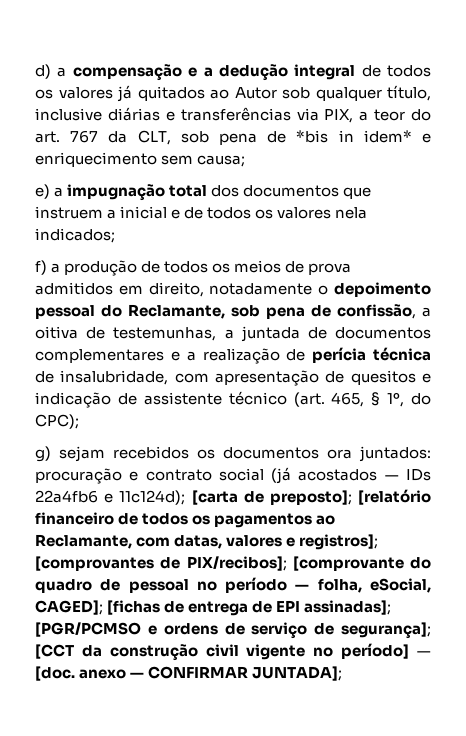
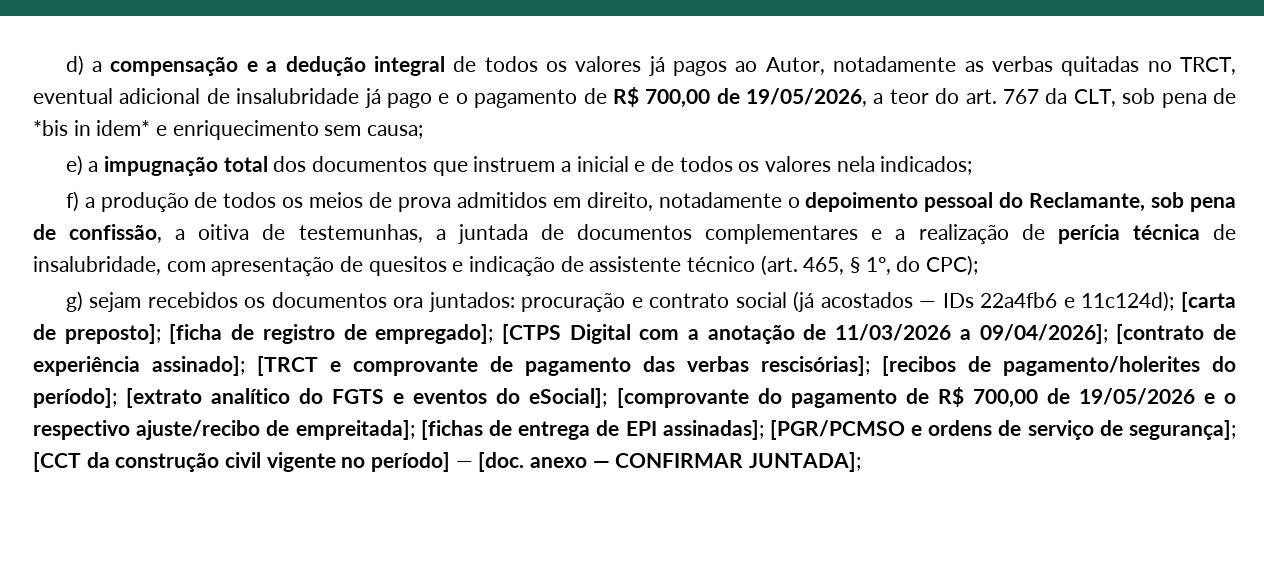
[137,85,431,101] [35,107,354,123] quitados ao Autor sob qualquer título, inclusive diárias e transferências via PIX, -> [673,56,1237,76] [33,87,868,108] pagos ao Autor, notadamente as verbas quitadas no TRCT, eventual adicional de insalubridade já pago e o pagamento de R$ 700,00 de 19/05/2026,
[358,489,431,505] [35,512,336,528] [35,534,379,550] [35,556,431,571] [35,577,431,593] [35,600,103,615] [relatório financeiro de todos os pagamentos ao Reclamante, com datas, valores e registros]; [comprovantes de PIX/recibos]; [comprovante do quadro de pessoal no período — folha, eSocial, CAGED]; -> [169,324,1237,344] [33,356,1236,376] [33,387,1236,408] [33,420,415,440] [ficha de registro de empregado]; [CTPS Digital com a anotação de 11/03/2026 a 09/04/2026]; [contrato de experiência assinado]; [TRCT e comprovante de pagamento das verbas rescisórias]; [recibos de pagamento/holerites do período]; [extrato analítico do FGTS e eventos do eSocial]; [comprovante do pagamento de R$ 700,00 de 19/05/2026 e o respectivo ajuste/recibo de empreitada];

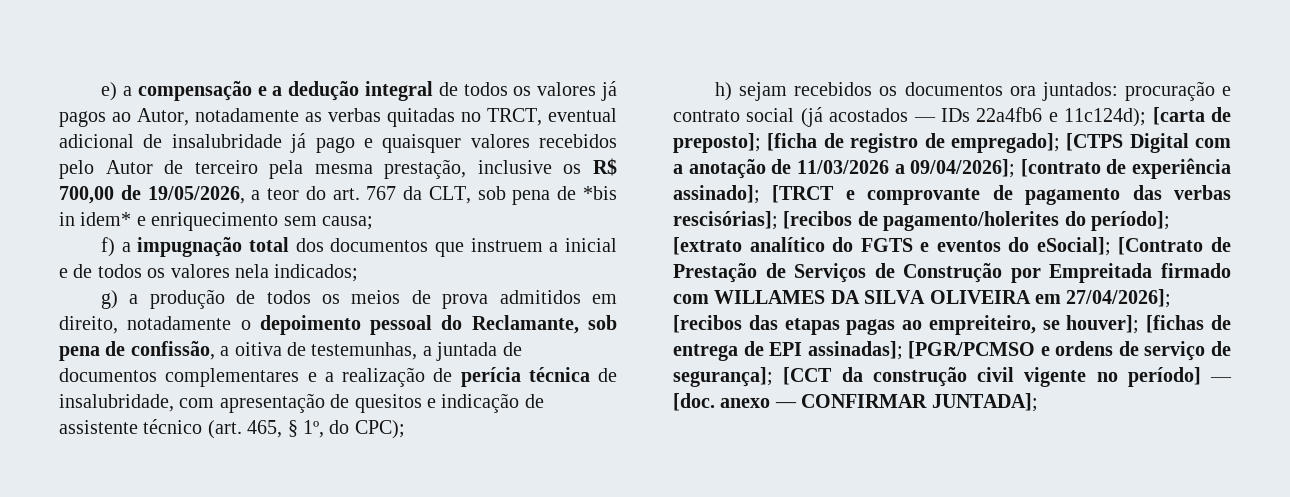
[65,55,84,76] d) -> [101,82,118,101] e)
[455,88,607,108] o pagamento de -> [382,134,617,153] [59,159,582,179] quaisquer valores recebidos pelo Autor de terceiro pela mesma prestação, inclusive os
[65,155,83,176] e) -> [101,237,116,257] f)
[65,191,79,212] f) -> [101,290,119,309] g)
[65,291,83,312] g) -> [715,82,733,101] h)
[616,387,1236,408] [33,420,415,440] [comprovante do pagamento de R$ 700,00 de 19/05/2026 e o respectivo ajuste/recibo de empreitada]; -> [1118,237,1231,255] [673,263,1231,283] [673,289,1172,308] [673,315,1140,335] [Contrato de Prestação de Serviços de Construção por Empreitada firmado com WILLAMES DA SILVA OLIVEIRA em 27/04/2026]; [recibos das etapas pagas ao empreiteiro, se houver];

